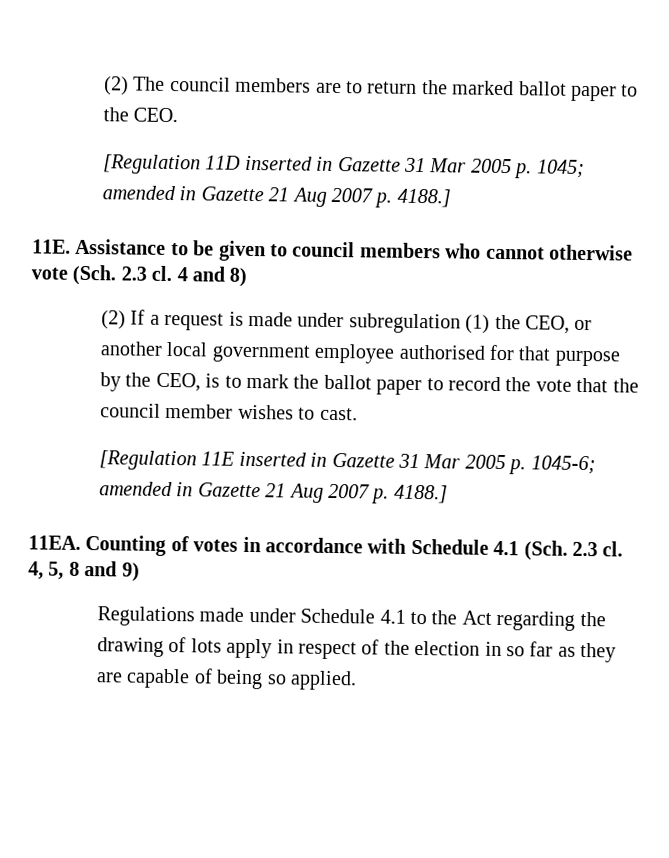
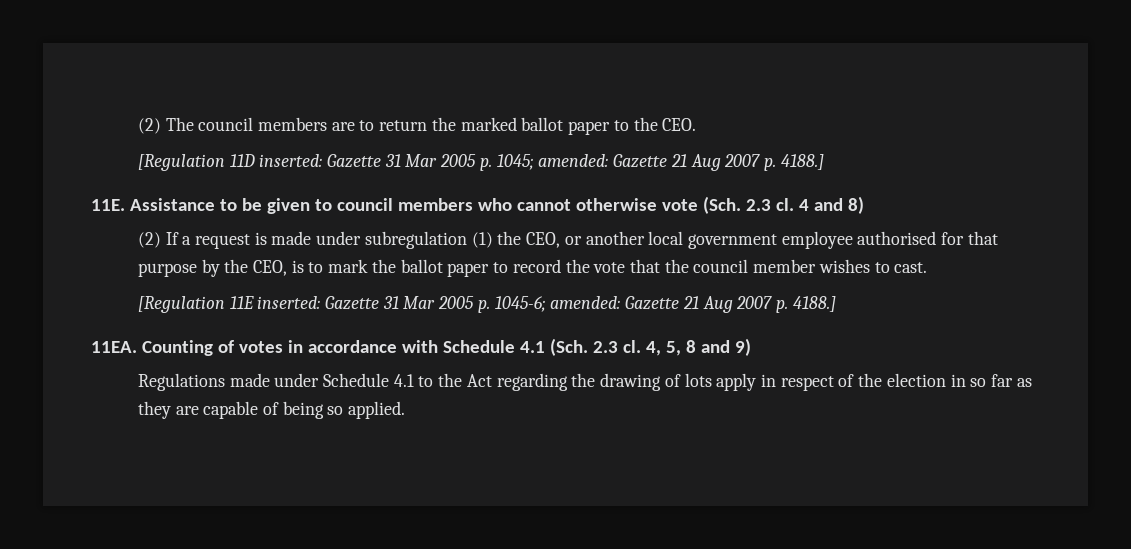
[244,155,334,171] inserted in -> [259,154,323,167] inserted:
[101,185,197,201] amended in -> [538,154,609,167] amended:
[238,451,328,467] inserted in -> [257,296,321,309] inserted:
[98,481,194,497] amended in -> [550,296,621,309] amended:

